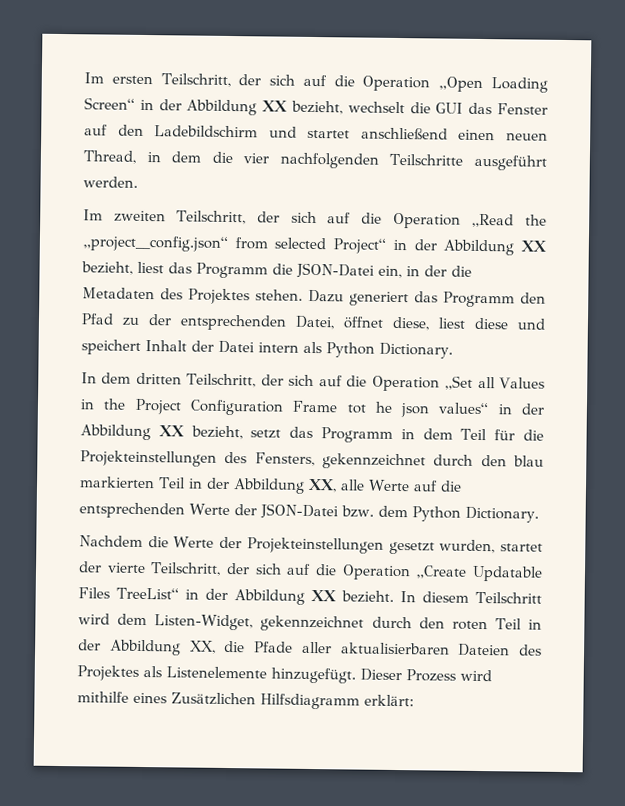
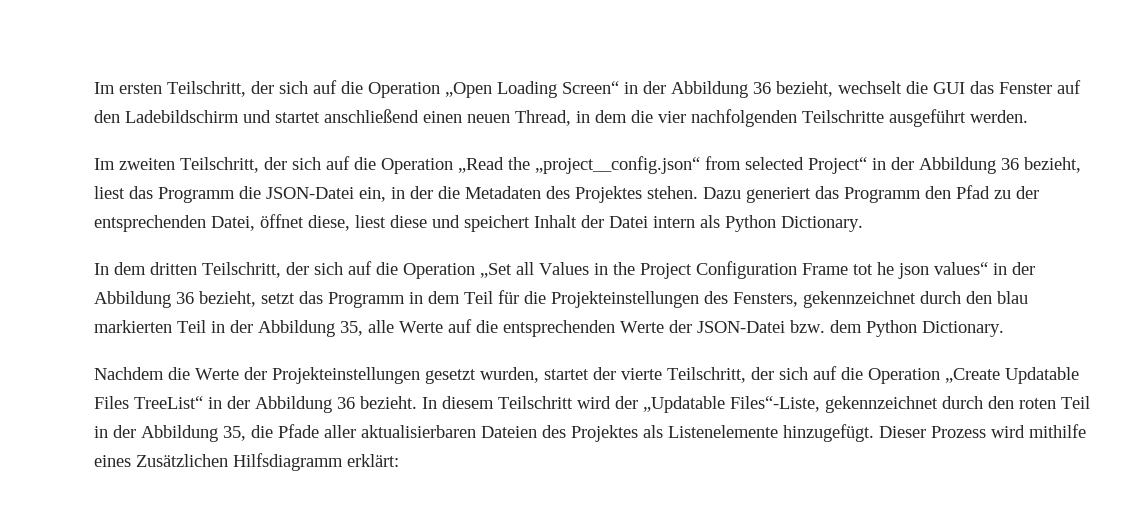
[262,100,289,112] XX -> [753,82,771,94] 36
[521,240,547,252] XX -> [1001,158,1019,170] 36
[158,425,185,437] XX -> [176,292,194,304] 36
[307,478,337,493] XX, -> [340,321,363,336] 35,
[311,590,338,602] XX -> [337,397,355,409] 36
[117,613,254,631] dem Listen-Widget, -> [615,396,820,413] der „Updatable Files“-Liste,
[189,640,216,654] XX, -> [223,426,246,441] 35,

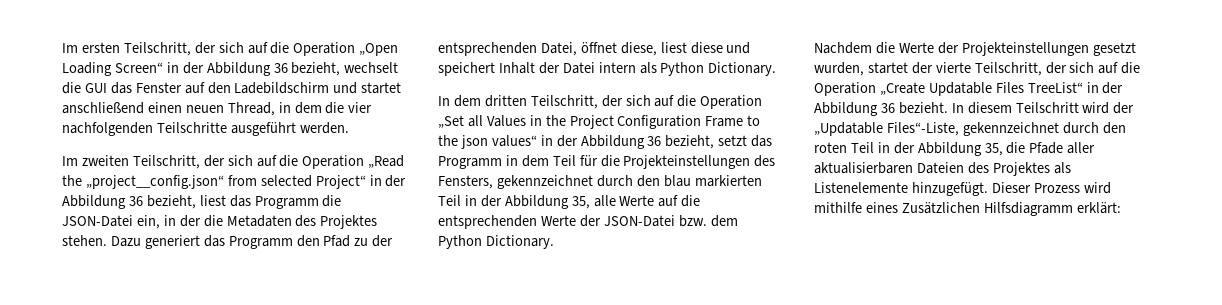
[853,262,894,275] tot he -> [747,115,761,126] [438,135,458,146] to the

